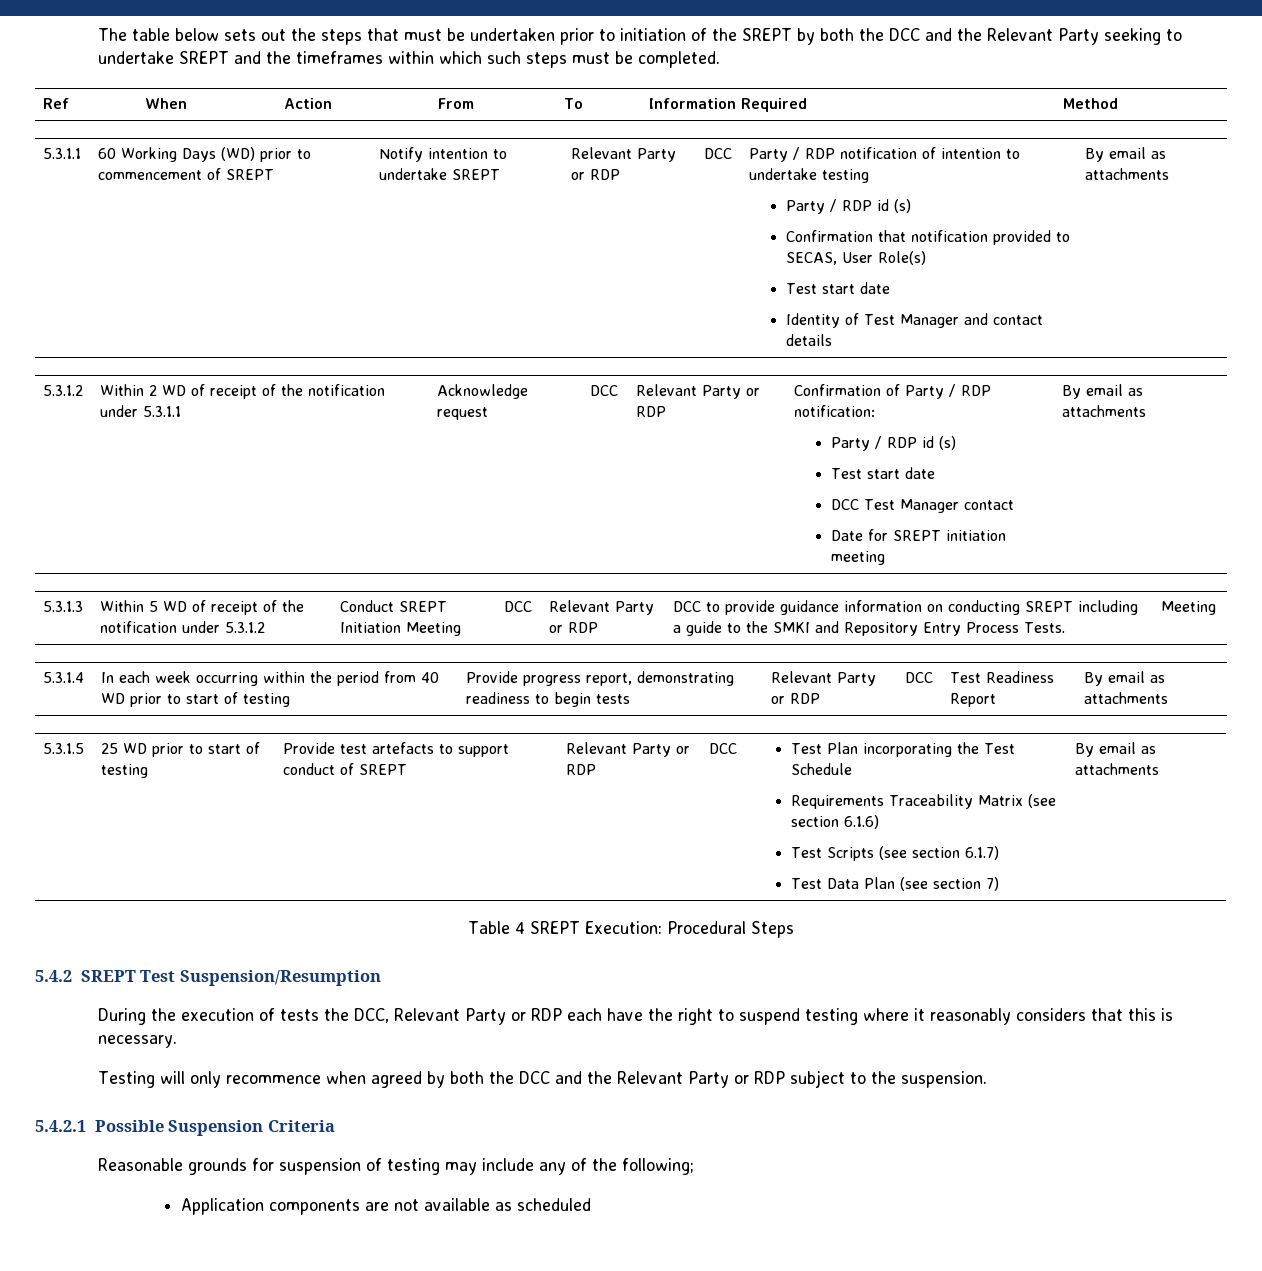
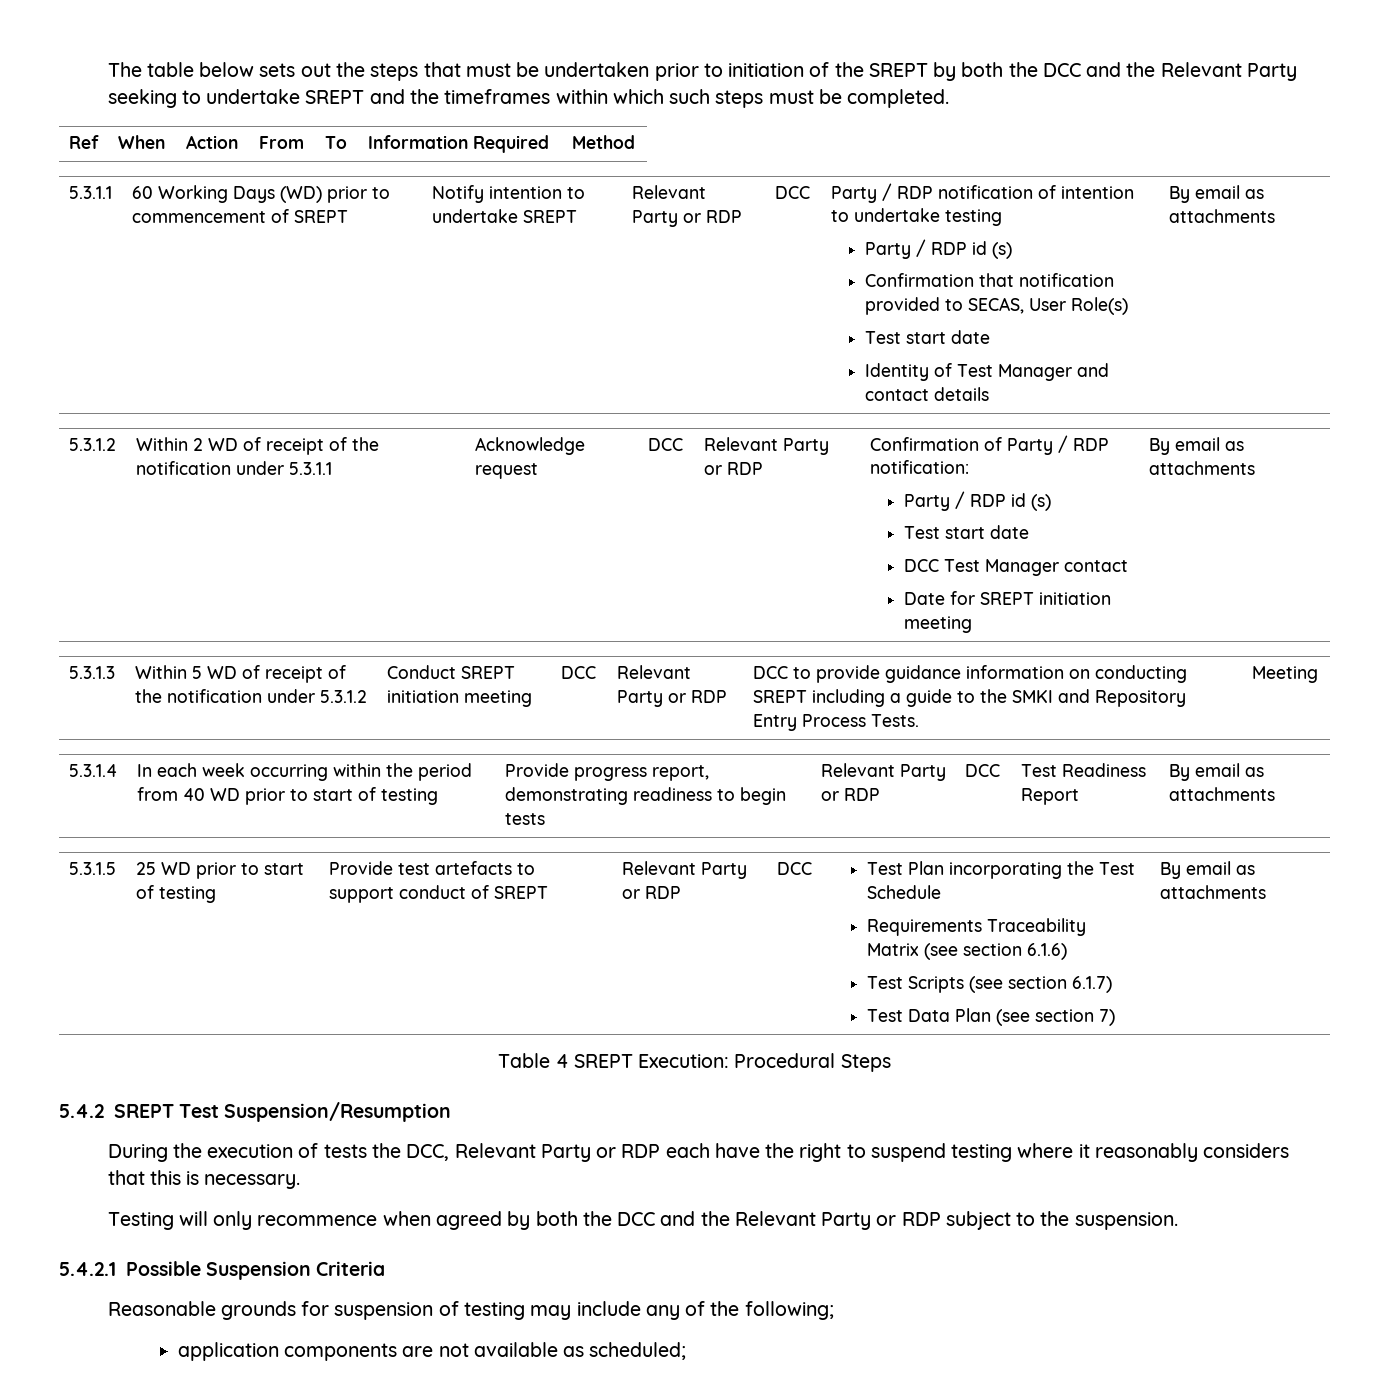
[340,622,462,636] Initiation Meeting -> [386,690,532,707] initiation meeting
[181,1198,265,1215] Application -> [177,1342,279,1361] application
[517,1198,592,1211] scheduled -> [589,1342,687,1360] scheduled;

